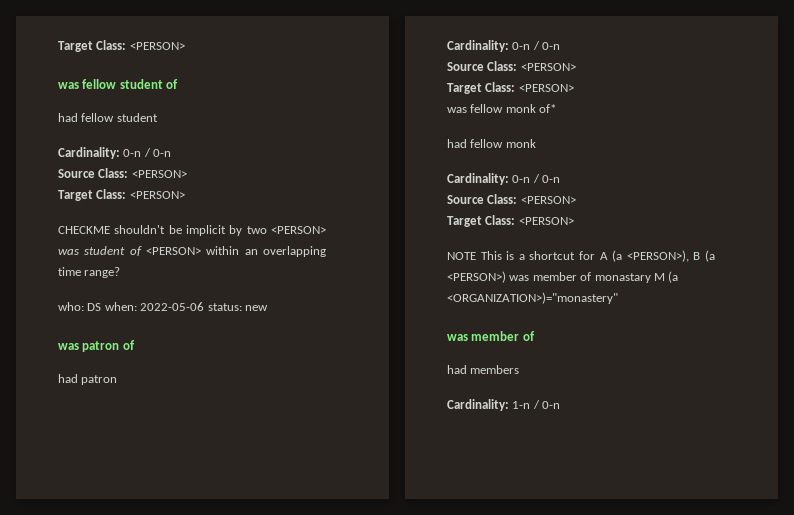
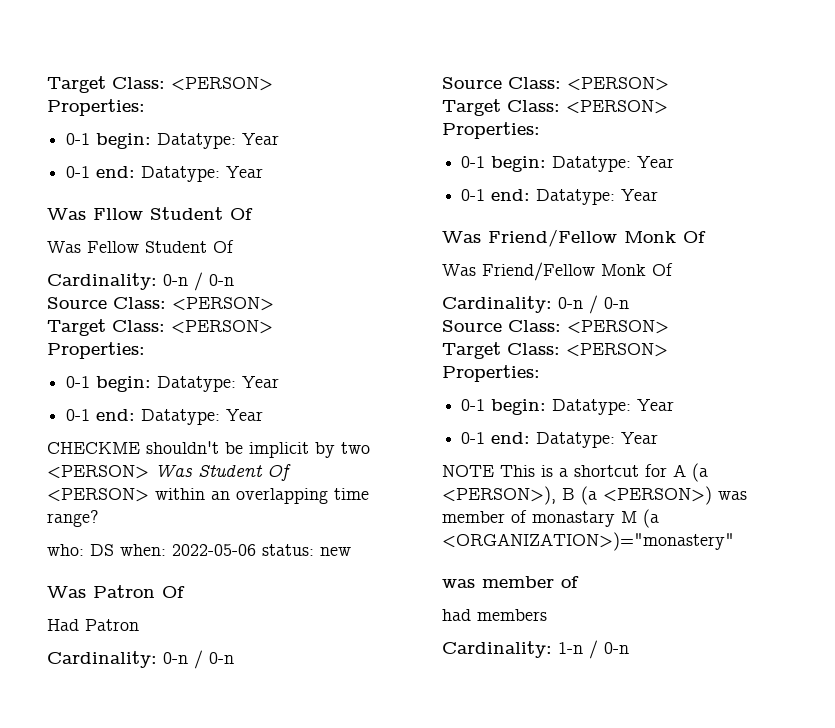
[58,40,185,52] [58,79,179,89] [58,113,158,122] Target Class: <PERSON> // was fellow student of // had fellow student -> [47,76,273,93] [47,99,145,116] [66,133,280,149] [66,166,264,182] [47,207,253,220] [47,240,234,253] Target Class: <PERSON> // Properties: // 0-1 begin: Datatype: Year // 0-1 end: Datatype: Year // Was Fllow Student Of // Was Fellow Student Of
(185, 195) none -> [47,342,145,359] [66,376,280,392] [66,409,264,425] // Properties: // 0-1 begin: Datatype: Year // 0-1 end: Datatype: Year
[58,246,142,256] was student of -> [155,464,291,481] Was Student Of
[58,340,135,352] [58,374,118,385] was patron of // had patron -> [47,585,185,598] [47,619,139,631] Was Patron Of // Had Patron
[447,104,557,113] [447,139,536,148] was fellow monk of* // had fellow monk -> [442,122,540,139] [461,156,675,172] [461,189,659,205] [442,229,706,247] [442,262,673,281] Properties: // 0-1 begin: Datatype: Year // 0-1 end: Datatype: Year // Was Friend/Fellow Monk Of // Was Friend/Fellow Monk Of
(574, 221) none -> [442,365,540,382] [461,399,675,415] [461,432,659,448] // Properties: // 0-1 begin: Datatype: Year // 0-1 end: Datatype: Year

